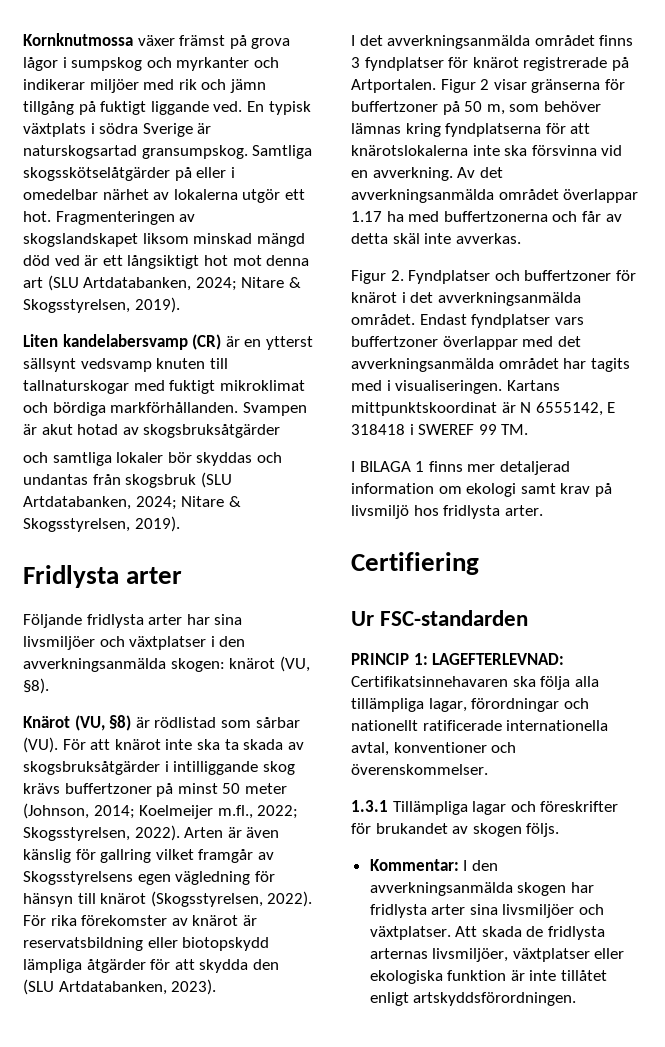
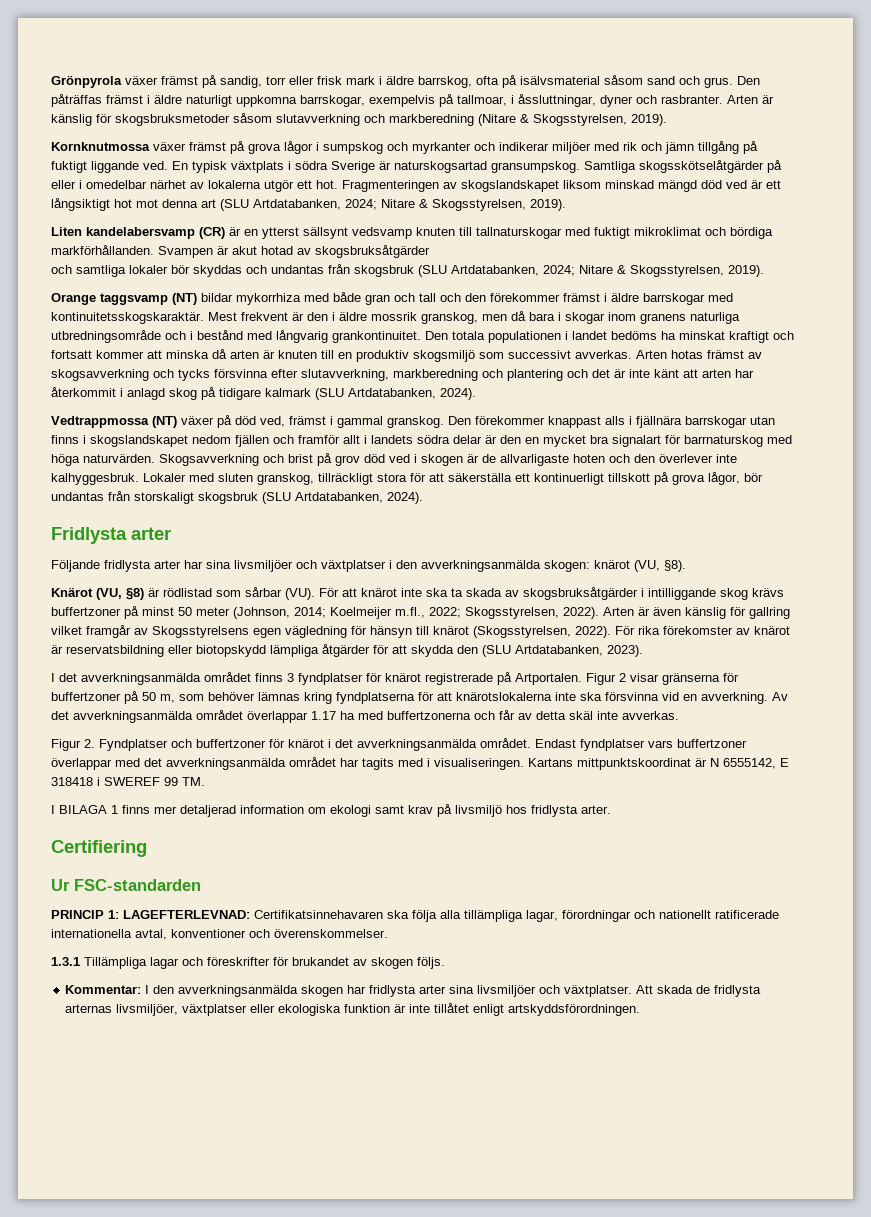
(23, 39) none -> [51,75,760,88] [51,94,774,107] [51,113,667,126] Grönpyrola växer främst på sandig, torr eller frisk mark i äldre barrskog, ofta på isälvsmaterial såsom sand och grus. Den påträffas främst i äldre naturligt uppkomna barrskogar, exempelvis på tallmoar, i åssluttningar, dyner och rasbranter. Arten är känslig för skogsbruksmetoder såsom slutavverkning och markberedning (Nitare & Skogsstyrelsen, 2019). //
(180, 524) none -> [51,292,733,305] [51,311,740,324] [51,330,794,343] [51,349,762,362] [51,369,754,381] [51,387,476,400] [51,415,775,428] [51,435,792,447] [51,453,737,466] [51,472,763,485] [51,491,423,504] // Orange taggsvamp (NT) bildar mykorrhiza med både gran och tall och den förekommer främst i äldre barrskogar med kontinuitetsskogskaraktär. Mest frekvent är den i äldre mossrik granskog, men då bara i skogar inom granens naturliga utbredningsområde och i bestånd med långvarig grankontinuitet. Den totala populationen i landet bedöms ha minskat kraftigt och fortsatt kommer att minska då arten är knuten till en produktiv skogsmiljö som successivt avverkas. Arten hotas främst av skogsavverkning och tycks försvinna efter slutavverkning, markberedning och plantering och det är inte känt att arten har återkommit i anlagd skog på tidigare kalmark (SLU Artdatabanken, 2024). // Vedtrappmossa (NT) växer på död ved, främst i gammal granskog. Den förekommer knappast alls i fjällnära barrskogar utan finns i skogslandskapet nedom fjällen och framför allt i landets södra delar är den en mycket bra signalart för barrnaturskog med höga naturvärden. Skogsavverkning och brist på grov död ved i skogen är de allvarligaste hoten och den överlever inte kalhyggesbruk. Lokaler med sluten granskog, tillräckligt stora för att säkerställa ett kontinuerligt tillskott på grova lågor, bör undantas från storskaligt skogsbruk (SLU Artdatabanken, 2024).

